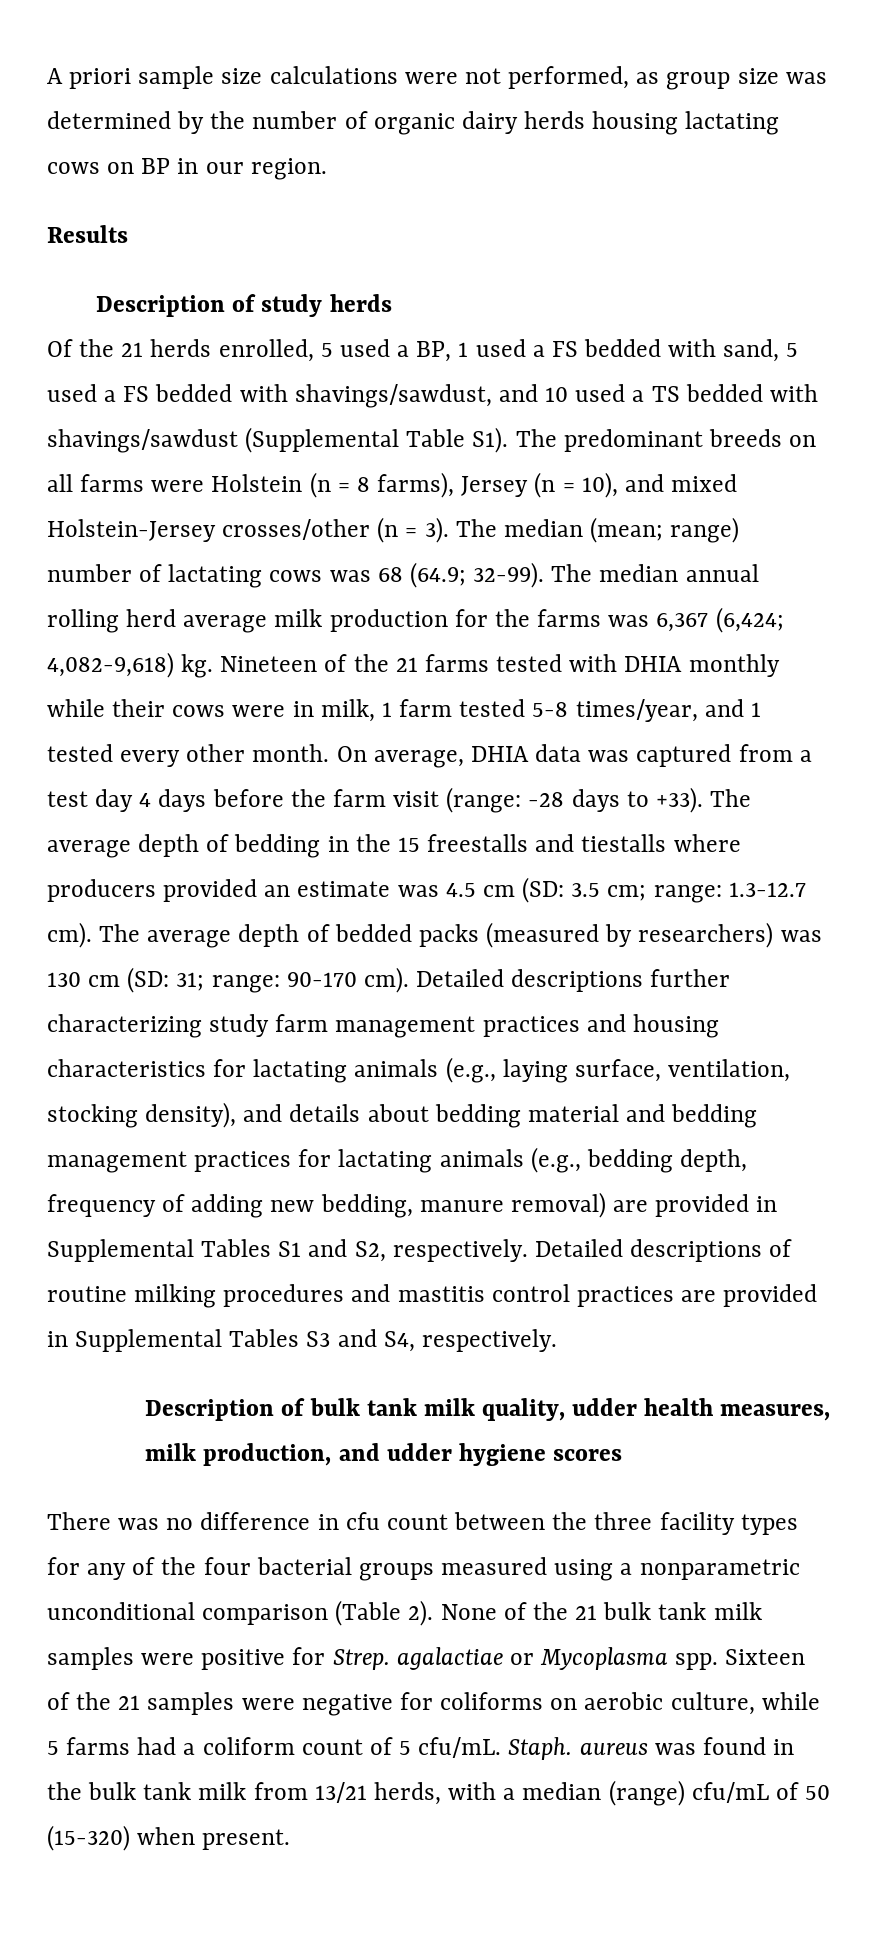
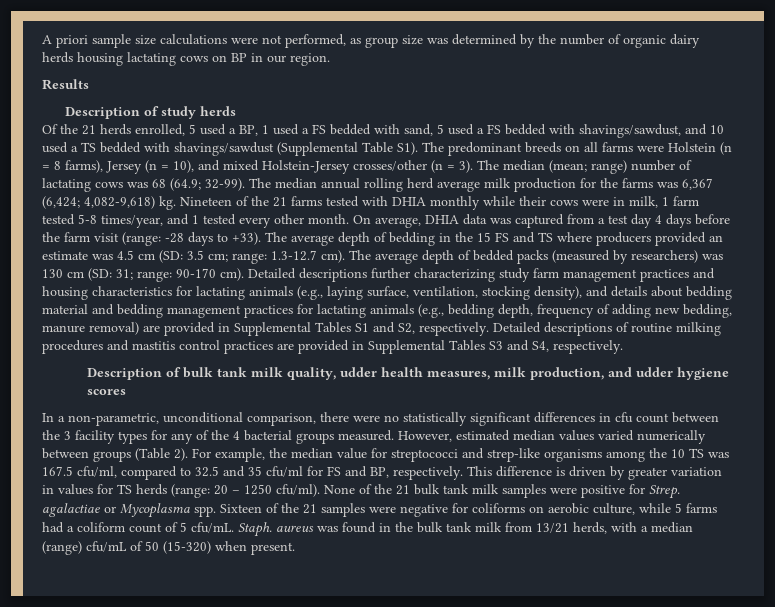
[427,834,667,852] freestalls and tiestalls -> [495,232,553,243] FS and TS
[47,1512,311,1530] There was no difference -> [42,412,595,426] In a non-parametric, unconditional comparison, there were no statistically significant differences
[594,1512,653,1530] three -> [64,431,71,440] 3
[203,1557,251,1575] four -> [233,431,240,440] 4
[441,1557,800,1581] [47,1600,434,1626] measured using a nonparametric unconditional comparison (Table 2). -> [338,430,706,444] [42,448,729,462] [42,466,722,480] [42,484,320,498] measured. However, estimated median values varied numerically between groups (Table 2). For example, the median value for streptococci and strep-like organisms among the 10 TS was 167.5 cfu/ml, compared to 32.5 and 35 cfu/ml for FS and BP, respectively. This difference is driven by greater variation in values for TS herds (range: 20 – 1250 cfu/ml).

